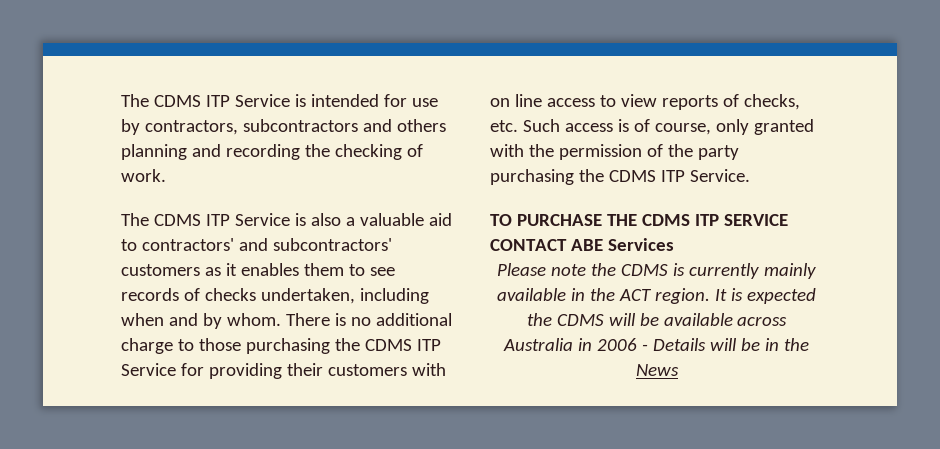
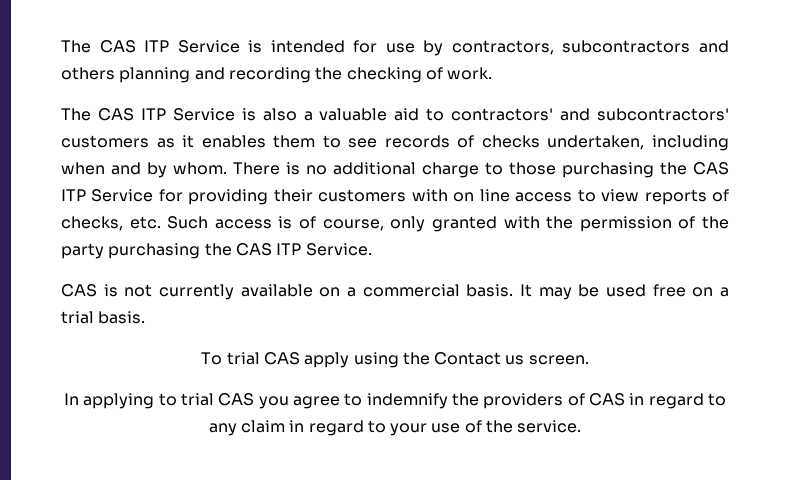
[121,94,201,107] The CDMS -> [61,40,136,53] The CAS
[153,214,201,226] CDMS -> [97,108,134,121] CAS
[364,339,412,351] CDMS -> [693,162,729,175] CAS
[608,170,656,182] CDMS -> [235,243,272,256] CAS
[490,214,788,226] [490,238,674,251] [497,263,816,279] [497,288,816,304] [526,313,788,326] [503,338,809,351] [635,364,679,376] TO PURCHASE THE CDMS ITP SERVICE CONTACT ABE Services // Please note the CDMS is currently mainly available in the ACT region. It is expected the CDMS will be available across Australia in 2006 - Details will be in the News -> [61,284,729,300] [61,311,146,324] [201,352,589,368] [64,393,726,409] [208,420,582,436] CAS is not currently available on a commercial basis. It may be used free on a trial basis. // To trial CAS apply using the Contact us screen. // In applying to trial CAS you agree to indemnify the providers of CAS in regard to any claim in regard to your use of the service.

